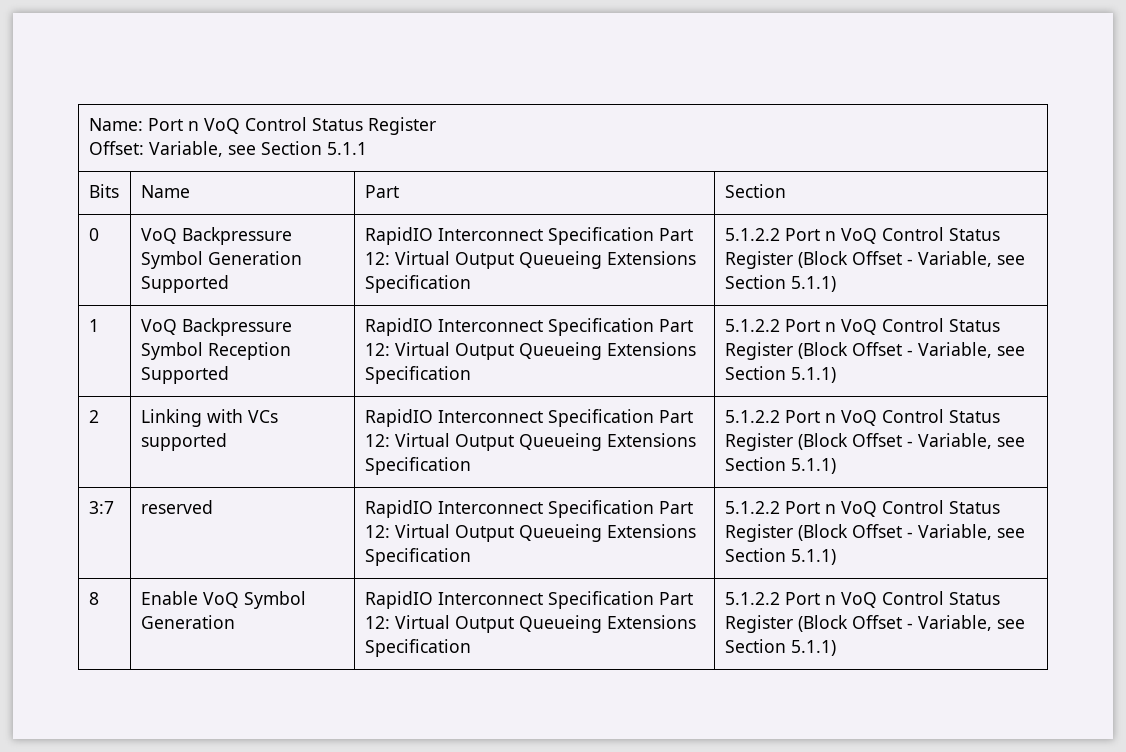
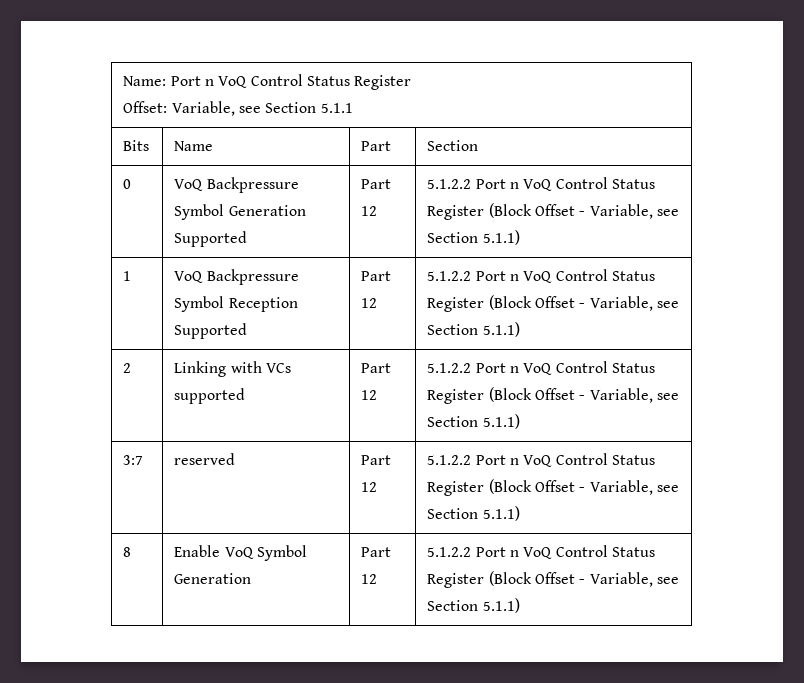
[364,227,693,245] [364,251,696,269] [364,275,471,293] RapidIO Interconnect Specification Part 12: Virtual Output Queueing Extensions Specification -> [361,179,392,189] [361,206,378,216] Part 12
[364,318,693,336] [364,342,696,360] [364,366,471,384] RapidIO Interconnect Specification Part 12: Virtual Output Queueing Extensions Specification -> [361,271,392,281] [361,298,378,308] Part 12
[364,409,693,427] [364,433,696,451] [364,457,471,475] RapidIO Interconnect Specification Part 12: Virtual Output Queueing Extensions Specification -> [361,363,392,373] [361,390,378,400] Part 12
[364,500,693,518] [364,524,696,542] [364,548,471,566] RapidIO Interconnect Specification Part 12: Virtual Output Queueing Extensions Specification -> [361,455,392,465] [361,482,378,492] Part 12
[364,591,693,609] [364,615,696,633] [364,639,471,657] RapidIO Interconnect Specification Part 12: Virtual Output Queueing Extensions Specification -> [361,547,392,557] [361,574,378,584] Part 12

